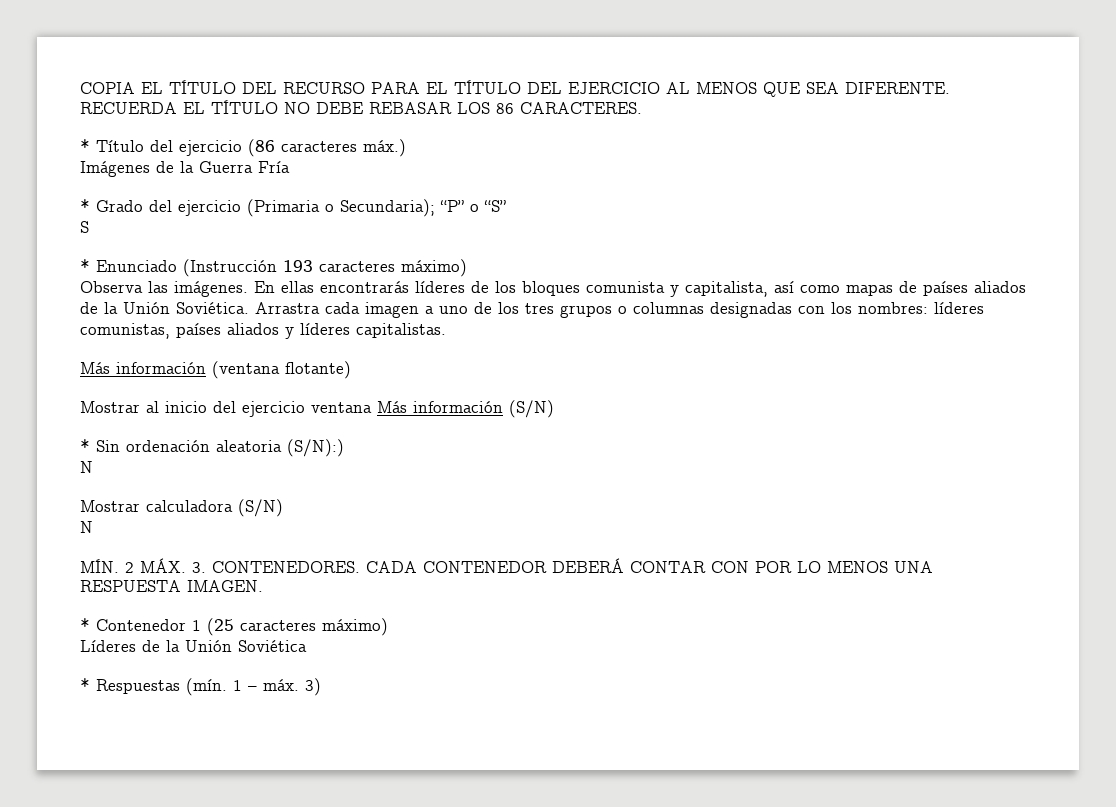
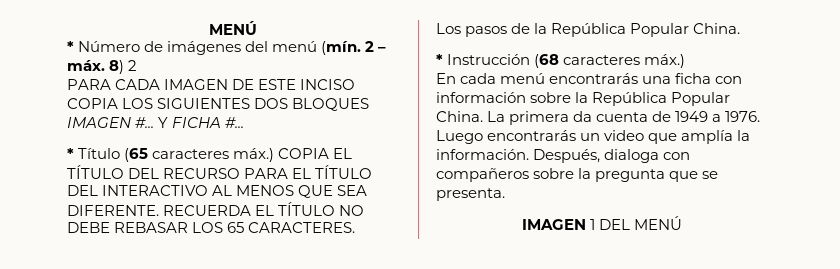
(80, 88) none -> [209,21,257,35] [67,41,387,55] [67,60,138,74] [67,79,356,90] [67,98,370,111] [67,117,245,128] [67,148,275,162] MENÚ // * Número de imágenes del menú (mín. 2 – máx. 8) 2 // PARA CADA IMAGEN DE ESTE INCISO COPIA LOS SIGUIENTES DOS BLOQUES IMAGEN #... Y FICHA #... // * Título (65 caracteres máx.)
[568,82,660,94] EJERCICIO -> [102,185,209,196] INTERACTIVO
[496,103,514,114] 86 -> [227,222,245,233] 65
[80,139,406,157] [80,161,290,177] [80,199,506,217] [80,221,89,233] [80,259,467,277] [80,281,1026,297] [80,302,984,318] [80,323,446,339] [80,361,351,379] [80,400,554,418] [80,439,344,457] [80,461,93,473] [80,499,283,517] [80,521,93,533] [80,558,933,573] [80,580,263,592] [80,618,388,636] [80,640,307,652] [80,678,321,696] * Título del ejercicio (86 caracteres máx.) // Imágenes de la Guerra Fría // * Grado del ejercicio (Primaria o Secundaria); “P” o “S” // S // * Enunciado (Instrucción 193 caracteres máximo) // Observa las imágenes. En ellas encontrarás líderes de los bloques comunista y capitalista, así como mapas de países aliados de la Unión Soviética. Arrastra cada imagen a uno de los tres grupos o columnas designadas con los nombres: líderes comunistas, países aliados y líderes capitalistas. // Más información (ventana flotante) // Mostrar al inicio del ejercicio ventana Más información (S/N) // * Sin ordenación aleatoria (S/N):) // N // Mostrar calculadora (S/N) // N // MÍN. 2 MÁX. 3. CONTENEDORES. CADA CONTENEDOR DEBERÁ CONTAR CON POR LO MENOS UNA RESPUESTA IMAGEN. // * Contenedor 1 (25 caracteres máximo) // Líderes de la Unión Soviética // * Respuestas (mín. 1 – máx. 3) -> [436,23,741,37] [436,54,686,68] [436,73,743,84] [436,92,731,106] [436,111,761,125] [436,130,751,144] [436,149,691,163] [436,168,719,182] [436,188,505,201] [521,216,683,230] Los pasos de la República Popular China. // * Instrucción (68 caracteres máx.) // En cada menú encontrarás una ficha con información sobre la República Popular China. La primera da cuenta de 1949 a 1976. Luego encontrarás un video que amplía la información. Después, dialoga con compañeros sobre la pregunta que se presenta. // IMAGEN 1 DEL MENÚ

